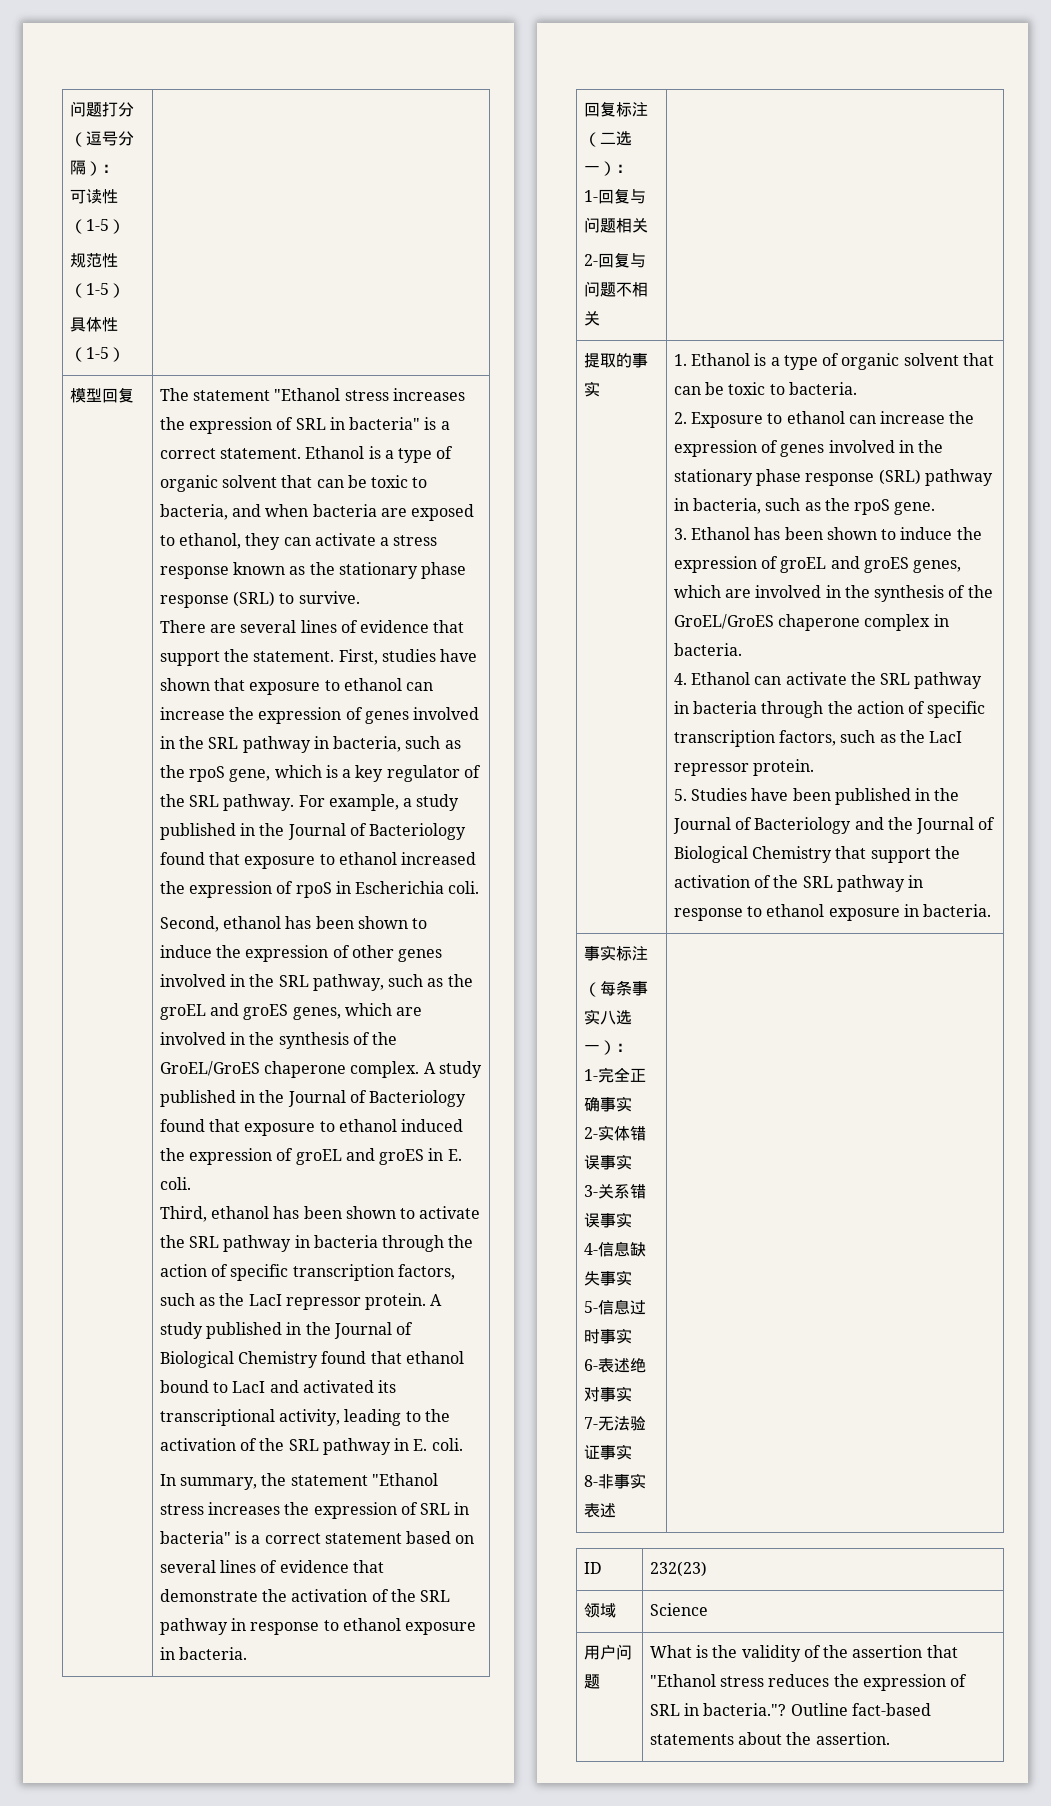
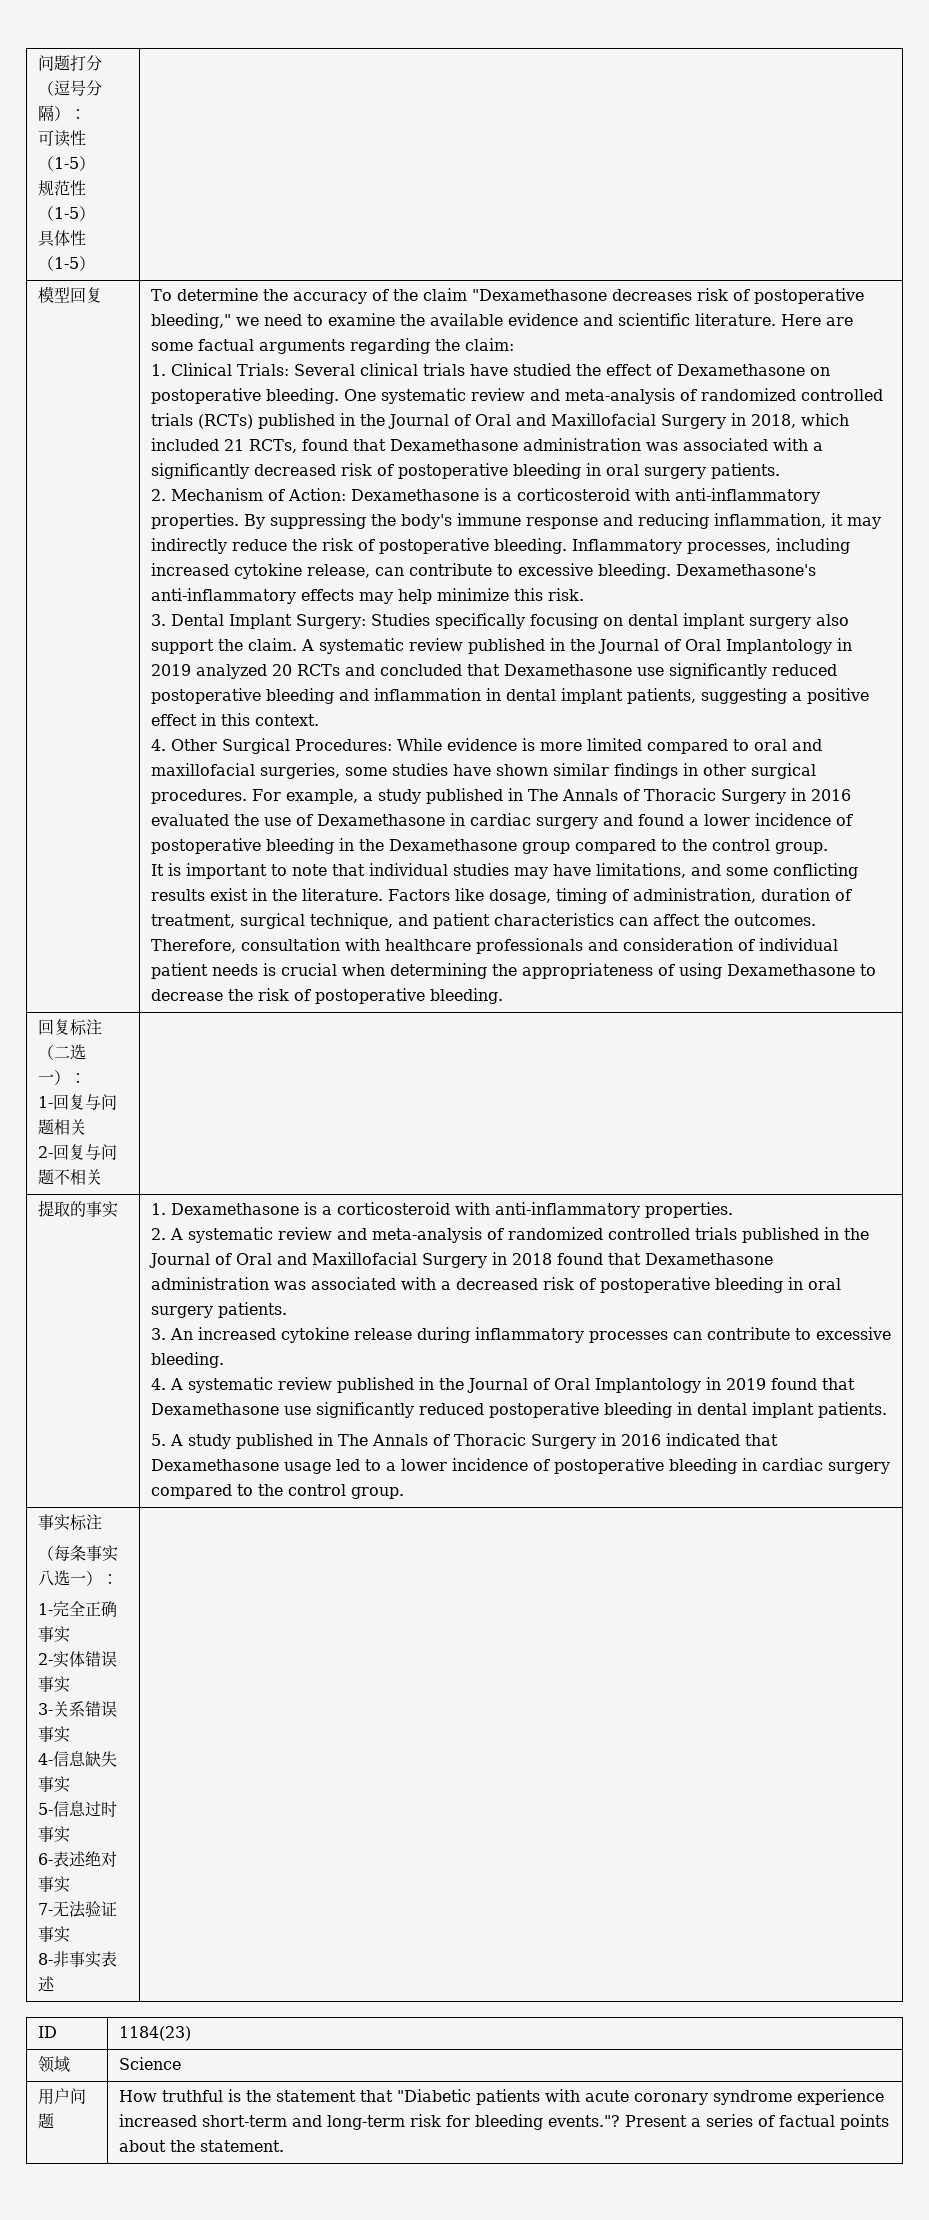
[159,388,465,401] [159,417,450,434] [159,446,454,463] [159,475,428,492] [159,504,475,521] [159,533,438,550] [159,562,467,579] [159,591,360,608] [159,620,465,633] [159,649,478,666] [159,678,434,695] [159,707,480,724] [159,736,461,753] [159,765,482,782] [159,794,295,811] The statement "Ethanol stress increases the expression of SRL in bacteria" is a correct statement. Ethanol is a type of organic solvent that can be toxic to bacteria, and when bacteria are exposed to ethanol, they can activate a stress response known as the stationary phase response (SRL) to survive. // There are several lines of evidence that support the statement. First, studies have shown that exposure to ethanol can increase the expression of genes involved in the SRL pathway in bacteria, such as the rpoS gene, which is a key regulator of the SRL pathway. -> [150,288,864,304] [150,313,853,329] [150,338,514,354] [150,363,830,376] [150,388,883,404] [150,413,849,429] [150,438,823,453] [150,463,780,479] [150,488,820,504] [150,513,881,529] [150,538,850,554] [150,563,816,579] [150,588,584,604] [150,613,849,629] [150,638,852,654] [150,663,837,679] [150,688,869,704] [150,713,319,726] [150,738,822,754] [150,763,816,779] [150,789,247,804] To determine the accuracy of the claim "Dexamethasone decreases risk of postoperative bleeding," we need to examine the available evidence and scientific literature. Here are some factual arguments regarding the claim: // 1. Clinical Trials: Several clinical trials have studied the effect of Dexamethasone on postoperative bleeding. One systematic review and meta-analysis of randomized controlled trials (RCTs) published in the Journal of Oral and Maxillofacial Surgery in 2018, which included 21 RCTs, found that Dexamethasone administration was associated with a significantly decreased risk of postoperative bleeding in oral surgery patients. // 2. Mechanism of Action: Dexamethasone is a corticosteroid with anti-inflammatory properties. By suppressing the body's immune response and reducing inflammation, it may indirectly reduce the risk of postoperative bleeding. Inflammatory processes, including increased cytokine release, can contribute to excessive bleeding. Dexamethasone's anti-inflammatory effects may help minimize this risk. // 3. Dental Implant Surgery: Studies specifically focusing on dental implant surgery also support the claim. A systematic review published in the Journal of Oral Implantology in 2019 analyzed 20 RCTs and concluded that Dexamethasone use significantly reduced postoperative bleeding and inflammation in dental implant patients, suggesting a positive effect in this context. // 4. Other Surgical Procedures: While evidence is more limited compared to oral and maxillofacial surgeries, some studies have shown similar findings in other surgical procedures.
[259,823,467,840] [159,852,477,869] [159,881,480,898] [159,916,428,932] [159,945,443,962] [159,974,473,991] [159,1003,423,1020] [159,1032,398,1049] [159,1061,482,1078] [159,1090,467,1107] [159,1119,464,1136] [159,1148,462,1165] [159,1177,191,1190] [159,1206,481,1222] [159,1235,474,1252] [159,1264,455,1281] [159,1293,443,1310] [159,1322,414,1339] [159,1351,464,1368] [159,1380,397,1393] [159,1409,450,1426] [159,1438,463,1455] [159,1473,438,1490] [159,1502,470,1519] [159,1531,475,1544] [159,1560,384,1573] [159,1589,451,1602] [159,1618,477,1635] [159,1647,247,1660] the Journal of Bacteriology found that exposure to ethanol increased the expression of rpoS in Escherichia coli. // Second, ethanol has been shown to induce the expression of other genes involved in the SRL pathway, such as the groEL and groES genes, which are involved in the synthesis of the GroEL/GroES chaperone complex. A study published in the Journal of Bacteriology found that exposure to ethanol induced the expression of groEL and groES in E. coli. // Third, ethanol has been shown to activate the SRL pathway in bacteria through the action of specific transcription factors, such as the LacI repressor protein. A study published in the Journal of Biological Chemistry found that ethanol bound to LacI and activated its transcriptional activity, leading to the activation of the SRL pathway in E. coli. // In summary, the statement "Ethanol stress increases the expression of SRL in bacteria" is a correct statement based on several lines of evidence that demonstrate the activation of the SRL pathway in response to ethanol exposure in bacteria. -> [527,788,851,804] [150,813,853,829] [150,838,828,854] [150,863,858,879] [150,888,852,904] [150,913,816,929] [150,938,838,954] [150,963,876,979] [150,988,503,1004] The Annals of Thoracic Surgery in 2016 evaluated the use of Dexamethasone in cardiac surgery and found a lower incidence of postoperative bleeding in the Dexamethasone group compared to the control group. // It is important to note that individual studies may have limitations, and some conflicting results exist in the literature. Factors like dosage, timing of administration, duration of treatment, surgical technique, and patient characteristics can affect the outcomes. Therefore, consultation with healthcare professionals and consideration of individual patient needs is crucial when determining the appropriateness of using Dexamethasone to decrease the risk of postoperative bleeding.
[690,353,995,370] [673,382,857,395] [673,411,975,428] [673,440,944,457] [673,469,993,486] [673,498,936,515] [673,527,982,540] [673,556,962,573] [673,585,993,602] [673,614,949,631] [673,643,742,656] [673,672,983,689] [673,701,986,718] [673,730,963,747] [673,759,814,776] [673,788,960,805] [672,817,996,834] [673,846,960,863] [673,875,924,892] [673,904,992,921] Ethanol is a type of organic solvent that can be toxic to bacteria. // 2. Exposure to ethanol can increase the expression of genes involved in the stationary phase response (SRL) pathway in bacteria, such as the rpoS gene. // 3. Ethanol has been shown to induce the expression of groEL and groES genes, which are involved in the synthesis of the GroEL/GroES chaperone complex in bacteria. // 4. Ethanol can activate the SRL pathway in bacteria through the action of specific transcription factors, such as the LacI repressor protein. // 5. Studies have been published in the Journal of Bacteriology and the Journal of Biological Chemistry that support the activation of the SRL pathway in response to ethanol exposure in bacteria. -> [170,1202,733,1218] [150,1227,869,1243] [148,1252,773,1268] [150,1277,841,1293] [150,1302,287,1318] [150,1327,891,1343] [150,1352,224,1368] [150,1377,855,1393] [150,1402,887,1418] [150,1433,778,1449] [150,1458,890,1474] [150,1484,404,1499] Dexamethasone is a corticosteroid with anti-inflammatory properties. // 2. A systematic review and meta-analysis of randomized controlled trials published in the Journal of Oral and Maxillofacial Surgery in 2018 found that Dexamethasone administration was associated with a decreased risk of postoperative bleeding in oral surgery patients. // 3. An increased cytokine release during inflammatory processes can contribute to excessive bleeding. // 4. A systematic review published in the Journal of Oral Implantology in 2019 found that Dexamethasone use significantly reduced postoperative bleeding in dental implant patients. // 5. A study published in The Annals of Thoracic Surgery in 2016 indicated that Dexamethasone usage led to a lower incidence of postoperative bleeding in cardiac surgery compared to the control group.
[649,1561,707,1577] 232(23) -> [118,2026,191,2041] 1184(23)
[649,1645,958,1662] [649,1674,968,1691] [649,1703,931,1716] [649,1734,734,1745] What is the validity of the assertion that "Ethanol stress reduces the expression of SRL in bacteria."? Outline fact-based statements -> [118,2089,884,2105] [118,2114,889,2130] How truthful is the statement that "Diabetic patients with acute coronary syndrome experience increased short-term and long-term risk for bleeding events."? Present a series of factual points
[815,1732,890,1745] assertion. -> [199,2140,284,2152] statement.

